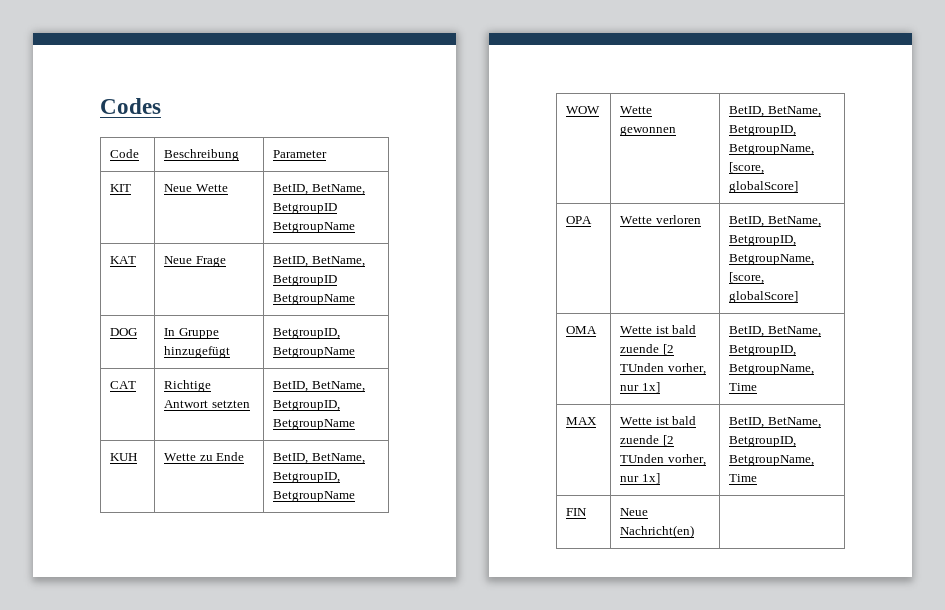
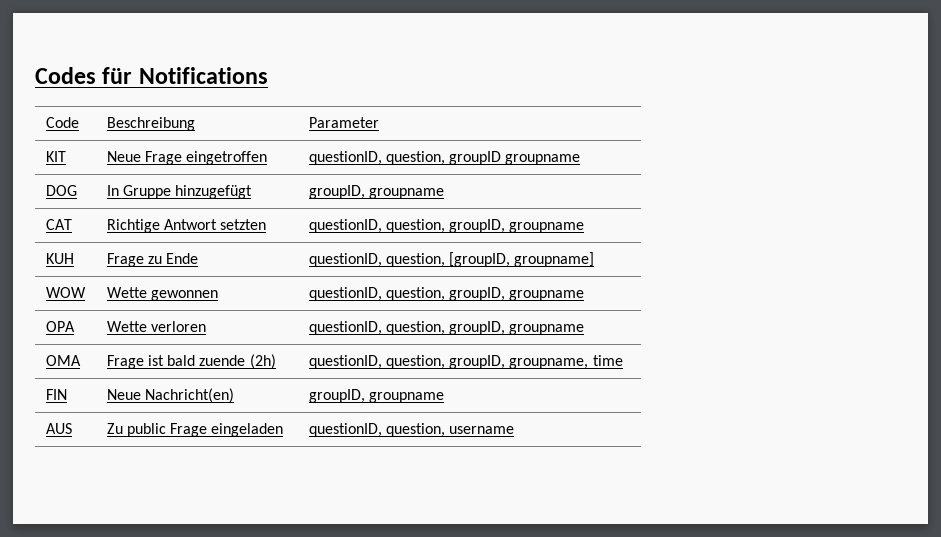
(161, 106) none -> [102,67,268,84] für Notifications
[195,184,228,192] [273,184,365,195] [273,203,338,214] [273,222,356,233] [110,256,137,264] [164,256,226,267] [273,256,365,267] [273,275,338,286] [273,294,356,305] Wette | BetID, BetName, BetgroupID BetgroupName // KAT | Neue Frage | BetID, BetName, BetgroupID BetgroupName -> [144,151,268,165] [308,151,581,165] Frage eingetroffen | questionID, question, groupID groupname
[273,328,341,339] [273,347,356,358] BetgroupID, BetgroupName -> [308,185,444,199] groupID, groupname
[273,381,365,392] [273,400,341,411] [273,419,356,430] BetID, BetName, BetgroupID, BetgroupName -> [308,219,585,233] questionID, question, groupID, groupname
[164,453,197,461] Wette -> [106,253,144,267] Frage
[273,453,365,464] [273,472,341,483] [273,491,356,502] BetID, BetName, BetgroupID, BetgroupName -> [308,252,595,267] questionID, question, [groupID, groupname]
[729,106,821,117] [729,125,797,136] [729,144,815,155] [729,162,765,174] [729,181,799,193] [566,216,593,224] [620,215,701,224] [729,216,821,227] [729,235,797,246] [729,254,815,265] [729,272,765,284] [729,291,799,303] BetID, BetName, BetgroupID, BetgroupName, [score, globalScore] // OPA | Wette verloren | BetID, BetName, BetgroupID, BetgroupName, [score, globalScore] -> [308,287,585,301] [45,321,75,332] [106,321,206,332] [308,321,585,335] questionID, question, groupID, groupname // OPA | Wette verloren | questionID, question, groupID, groupname
[620,325,697,334] [620,344,674,355] [620,363,706,375] [620,382,660,393] [729,326,821,337] [729,345,797,356] [729,364,815,375] [729,383,758,391] [566,417,598,425] [620,416,697,425] [620,435,674,446] [620,454,706,466] [620,473,660,484] [729,417,821,428] [729,436,797,447] [729,455,815,466] [729,474,758,482] [566,508,588,516] [620,508,649,516] [620,525,695,538] Wette ist bald zuende [2 TUnden vorher, nur 1x] | BetID, BetName, BetgroupID, BetgroupName, Time // MAX | Wette ist bald zuende [2 TUnden vorher, nur 1x] | BetID, BetName, BetgroupID, BetgroupName, Time // FIN | Neue Nachricht(en) | -> [106,354,276,369] [308,355,623,369] [45,389,67,400] [106,388,234,403] [308,389,444,403] [45,423,72,434] [106,423,284,437] [308,423,515,437] Frage ist bald zuende (2h) | questionID, question, groupID, groupname, time // FIN | Neue Nachricht(en) | groupID, groupname // AUS | Zu public Frage eingeladen | questionID, question, username

